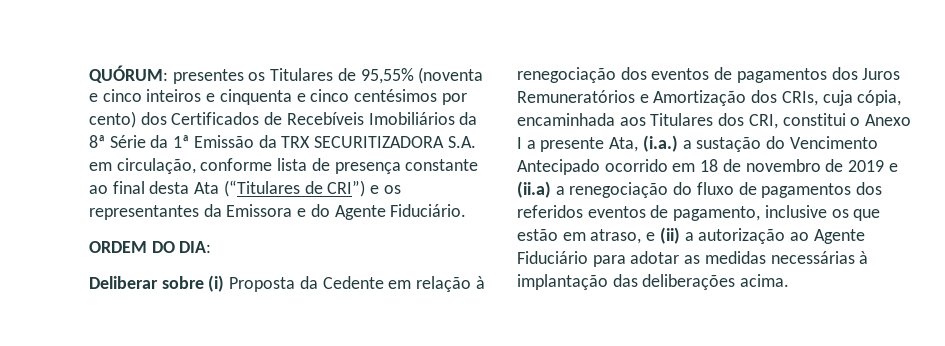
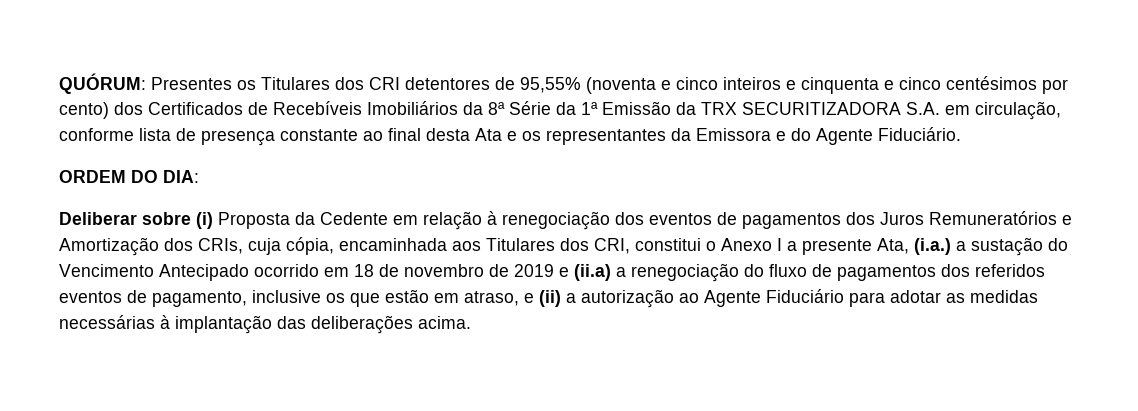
[172,69,244,84] presentes -> [151,77,232,90] Presentes
(334, 74) none -> [335,77,490,90] dos CRI detentores
[223,180,366,197] (“Titulares de CRI”) -> (502, 134) none

